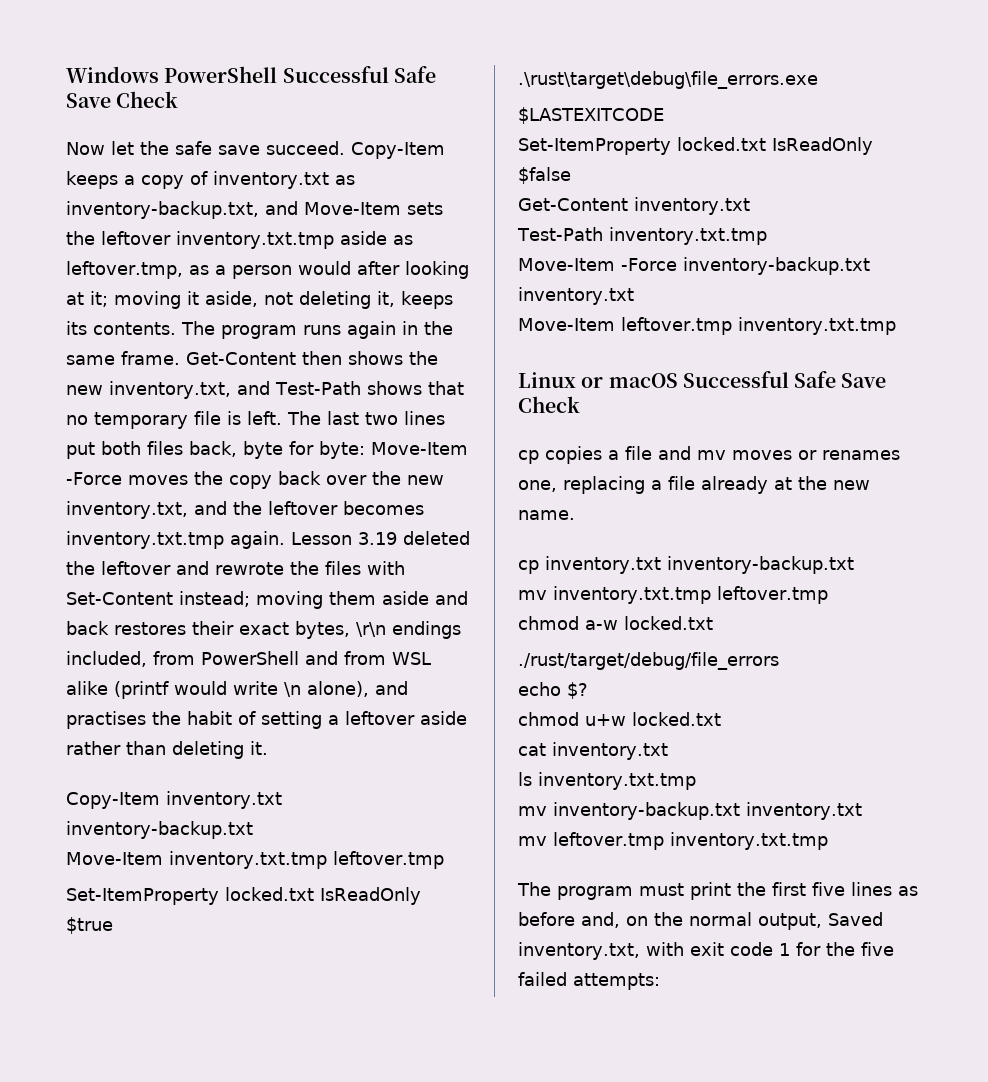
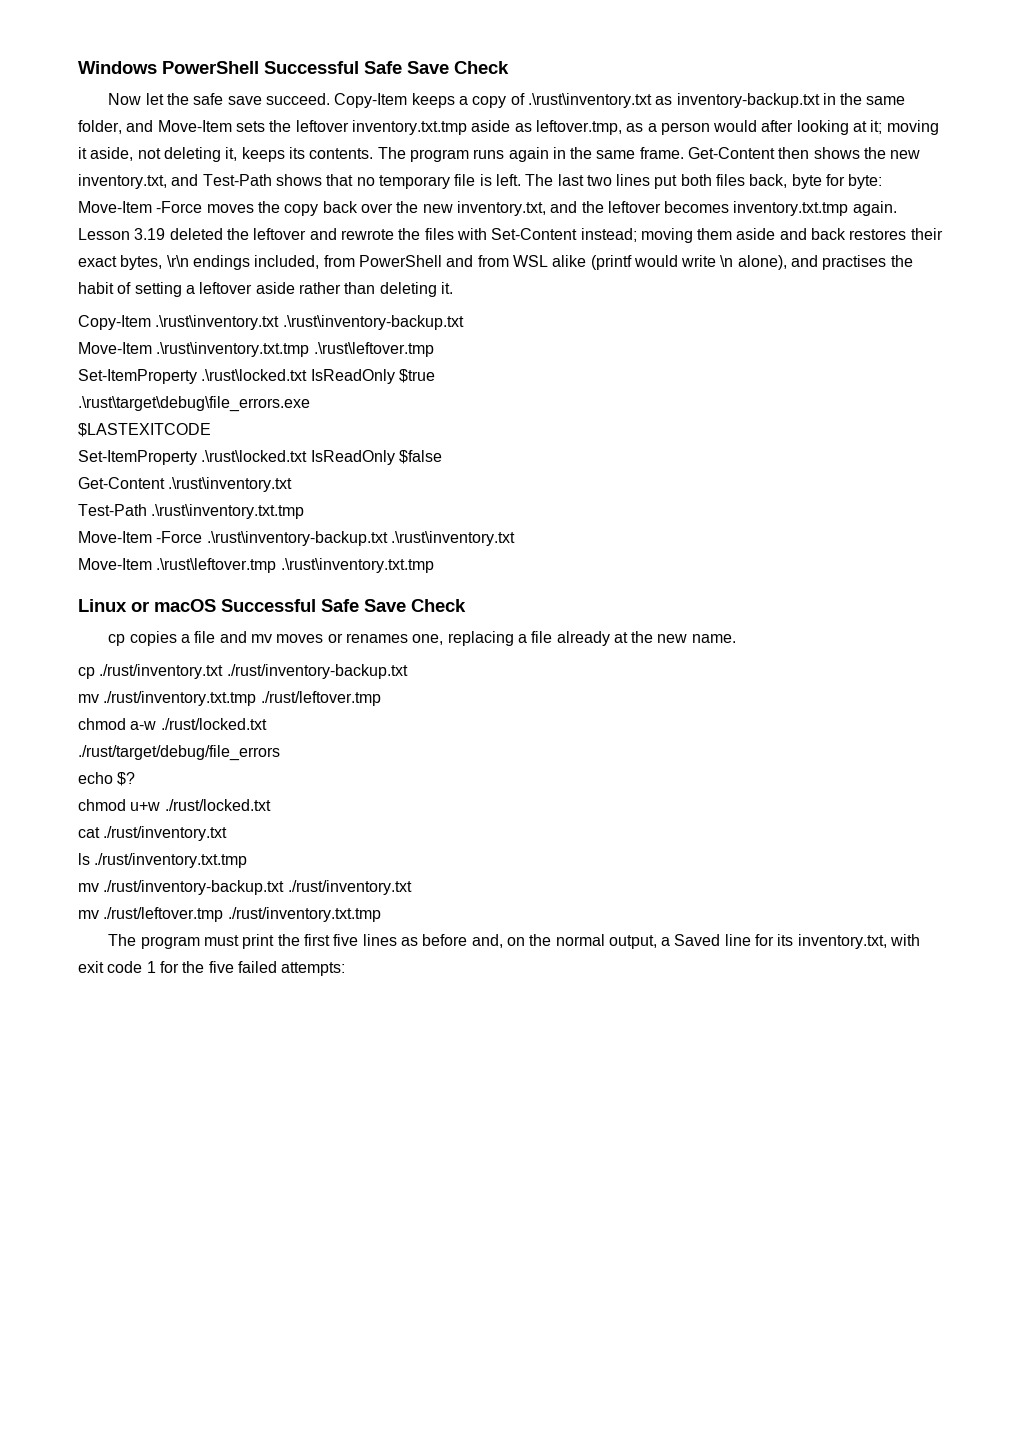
[213,171,355,189] [66,201,259,219] inventory.txt as inventory-backup.txt, -> [527,93,906,108] [78,120,122,134] .\rust\inventory.txt as inventory-backup.txt in the same folder,
[166,791,282,809] [66,821,253,839] [66,851,444,869] [66,887,314,905] inventory.txt inventory-backup.txt // Move-Item inventory.txt.tmp leftover.tmp // Set-ItemProperty locked.txt -> [155,315,464,330] [78,342,434,357] [78,369,308,384] .\rust\inventory.txt .\rust\inventory-backup.txt // Move-Item .\rust\inventory.txt.tmp .\rust\leftover.tmp // Set-ItemProperty .\rust\locked.txt
[677,137,766,151] locked.txt -> [201,450,308,462] .\rust\locked.txt
[634,197,750,215] [517,227,767,245] [518,257,870,275] [518,287,634,305] [518,317,896,335] inventory.txt // Test-Path inventory.txt.tmp // Move-Item -Force inventory-backup.txt inventory.txt // Move-Item leftover.tmp inventory.txt.tmp -> [168,477,293,492] [78,504,305,519] [78,531,515,546] [78,558,434,573] .\rust\inventory.txt // Test-Path .\rust\inventory.txt.tmp // Move-Item -Force .\rust\inventory-backup.txt .\rust\inventory.txt // Move-Item .\rust\leftover.tmp .\rust\inventory.txt.tmp
[545,556,854,574] [518,586,828,604] inventory.txt inventory-backup.txt // mv inventory.txt.tmp leftover.tmp -> [99,664,408,679] [78,691,381,706] ./rust/inventory.txt ./rust/inventory-backup.txt // mv ./rust/inventory.txt.tmp ./rust/leftover.tmp
[624,616,713,630] locked.txt -> [160,718,267,730] ./rust/locked.txt
[632,712,721,726] locked.txt -> [164,799,271,811] ./rust/locked.txt
[552,742,668,760] inventory.txt -> [103,826,228,841] ./rust/inventory.txt
[538,772,696,790] [518,802,862,820] [518,832,828,850] inventory.txt.tmp // mv inventory-backup.txt inventory.txt // mv leftover.tmp inventory.txt.tmp -> [94,853,248,868] [78,880,412,895] [78,907,381,922] ./rust/inventory.txt.tmp // mv ./rust/inventory-backup.txt ./rust/inventory.txt // mv ./rust/leftover.tmp ./rust/inventory.txt.tmp
[828,912,883,926] Saved -> [661,934,794,946] a Saved line for its

